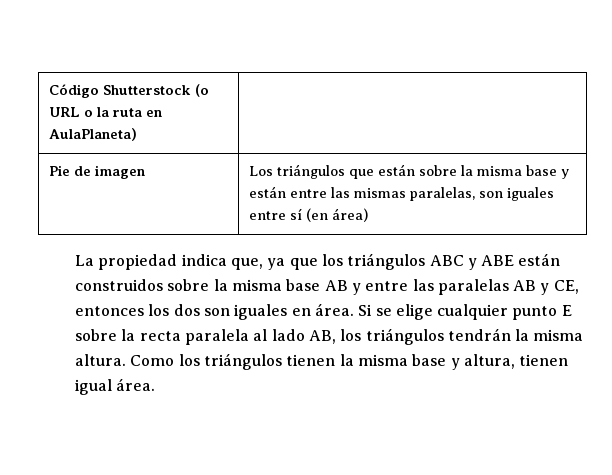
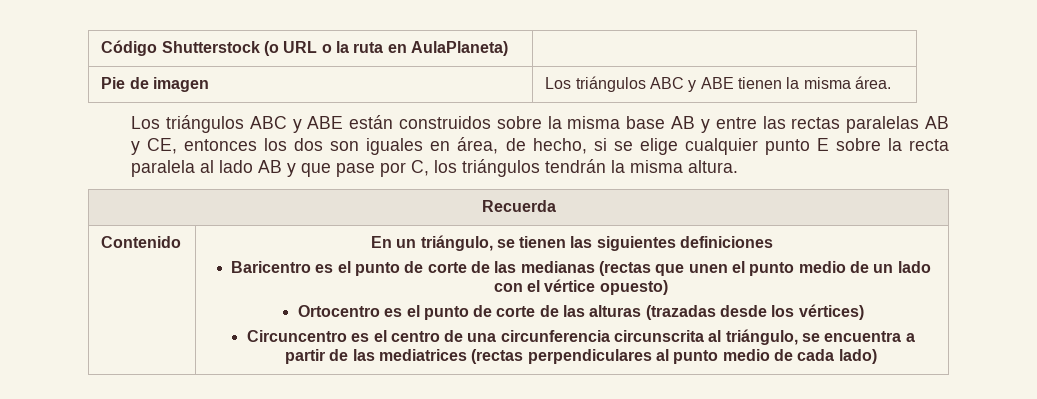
[349,164,570,179] [249,186,555,201] [249,208,369,222] [74,254,343,270] que están sobre la misma base y están entre las mismas paralelas, son iguales entre sí (en área) // La propiedad indica que, ya que los -> [650,76,892,92] [131,116,161,129] ABC y ABE tienen la misma área. // Los
(434, 285) none -> [791,117,841,129] rectas
[314,303,373,316] área. Si -> [457,137,607,154] área, de hecho, si
[308,330,336,344] AB, -> [258,160,430,177] AB y que pase por C,
[130,353,569,370] [74,378,156,395] Como los triángulos tienen la misma base y altura, tienen igual área. -> [481,200,556,212] [101,236,182,248] [370,235,774,251] [231,261,931,276] [493,279,668,295] [297,304,864,320] [246,329,915,345] [285,349,877,364] // Recuerda // Contenido | En un triángulo, se tienen las siguientes definiciones // Baricentro es el punto de corte de las medianas (rectas que unen el punto medio de un lado con el vértice opuesto) // Ortocentro es el punto de corte de las alturas (trazadas desde los vértices) // Circuncentro es el centro de una circunferencia circunscrita al triángulo, se encuentra a partir de las mediatrices (rectas perpendiculares al punto medio de cada lado)

